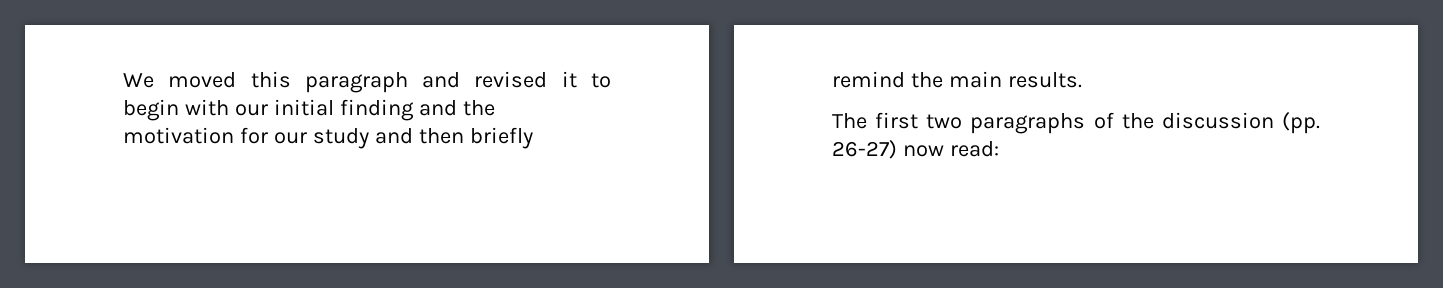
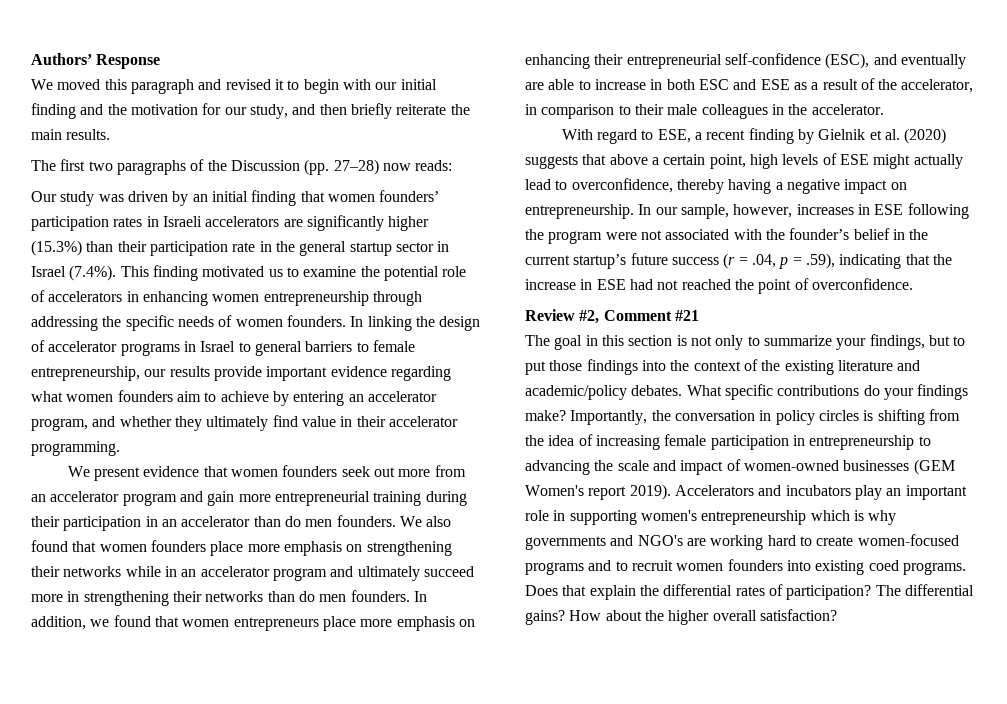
(123, 80) none -> [31,53,161,69] Authors’ Response //
[312,128,369,149] study -> [249,104,288,119] study,
[832,71,905,88] remind -> [396,104,447,115] reiterate
[1161,112,1320,134] [832,140,999,159] discussion (pp. 26-27) now read: -> [230,159,453,175] [31,190,440,206] [31,215,430,231] [31,240,450,256] [31,265,467,281] [31,290,422,306] [31,315,481,331] [31,340,415,356] [31,366,451,381] [31,390,437,406] [31,415,458,431] [31,441,120,456] [67,465,466,481] [31,491,467,506] [31,515,452,531] [31,540,452,556] [31,566,474,581] [31,590,427,606] [31,615,475,631] [525,53,966,69] [525,78,974,93] [525,104,884,119] [561,128,947,144] [525,153,963,169] [525,178,907,194] [525,203,969,219] [525,228,929,244] [525,253,952,269] [525,278,913,294] [525,309,699,324] [525,334,966,350] [525,359,921,375] [525,384,969,400] [525,409,960,425] [525,434,931,450] [525,459,955,475] [525,484,967,500] [525,510,897,525] [525,534,959,550] [525,559,966,575] [525,584,974,600] [525,609,837,625] Discussion (pp. 27–28) now reads: // Our study was driven by an initial finding that women founders’ participation rates in Israeli accelerators are significantly higher (15.3%) than their participation rate in the general startup sector in Israel (7.4%). This finding motivated us to examine the potential role of accelerators in enhancing women entrepreneurship through addressing the specific needs of women founders. In linking the design of accelerator programs in Israel to general barriers to female entrepreneurship, our results provide important evidence regarding what women founders aim to achieve by entering an accelerator program, and whether they ultimately find value in their accelerator programming. // We present evidence that women founders seek out more from an accelerator program and gain more entrepreneurial training during their participation in an accelerator than do men founders. We also found that women founders place more emphasis on strengthening their networks while in an accelerator program and ultimately succeed more in strengthening their networks than do men founders. In addition, we found that women entrepreneurs place more emphasis on enhancing their entrepreneurial self-confidence (ESC), and eventually are able to increase in both ESC and ESE as a result of the accelerator, in comparison to their male colleagues in the accelerator. // With regard to ESE, a recent finding by Gielnik et al. (2020) suggests that above a certain point, high levels of ESE might actually lead to overconfidence, thereby having a negative impact on entrepreneurship. In our sample, however, increases in ESE following the program were not associated with the founder’s belief in the current startup’s future success (r = .04, p = .59), indicating that the increase in ESE had not reached the point of overconfidence. // Review #2, Comment #21 // The goal in this section is not only to summarize your findings, but to put those findings into the context of the existing literature and academic/policy debates. What specific contributions do your findings make? Importantly, the conversation in policy circles is shifting from the idea of increasing female participation in entrepreneurship to advancing the scale and impact of women-owned businesses (GEM Women's report 2019). Accelerators and incubators play an important role in supporting women's entrepreneurship which is why governments and NGO's are working hard to create women-focused programs and to recruit women founders into existing coed programs. Does that explain the differential rates of participation? The differential gains? How about the higher overall satisfaction?

